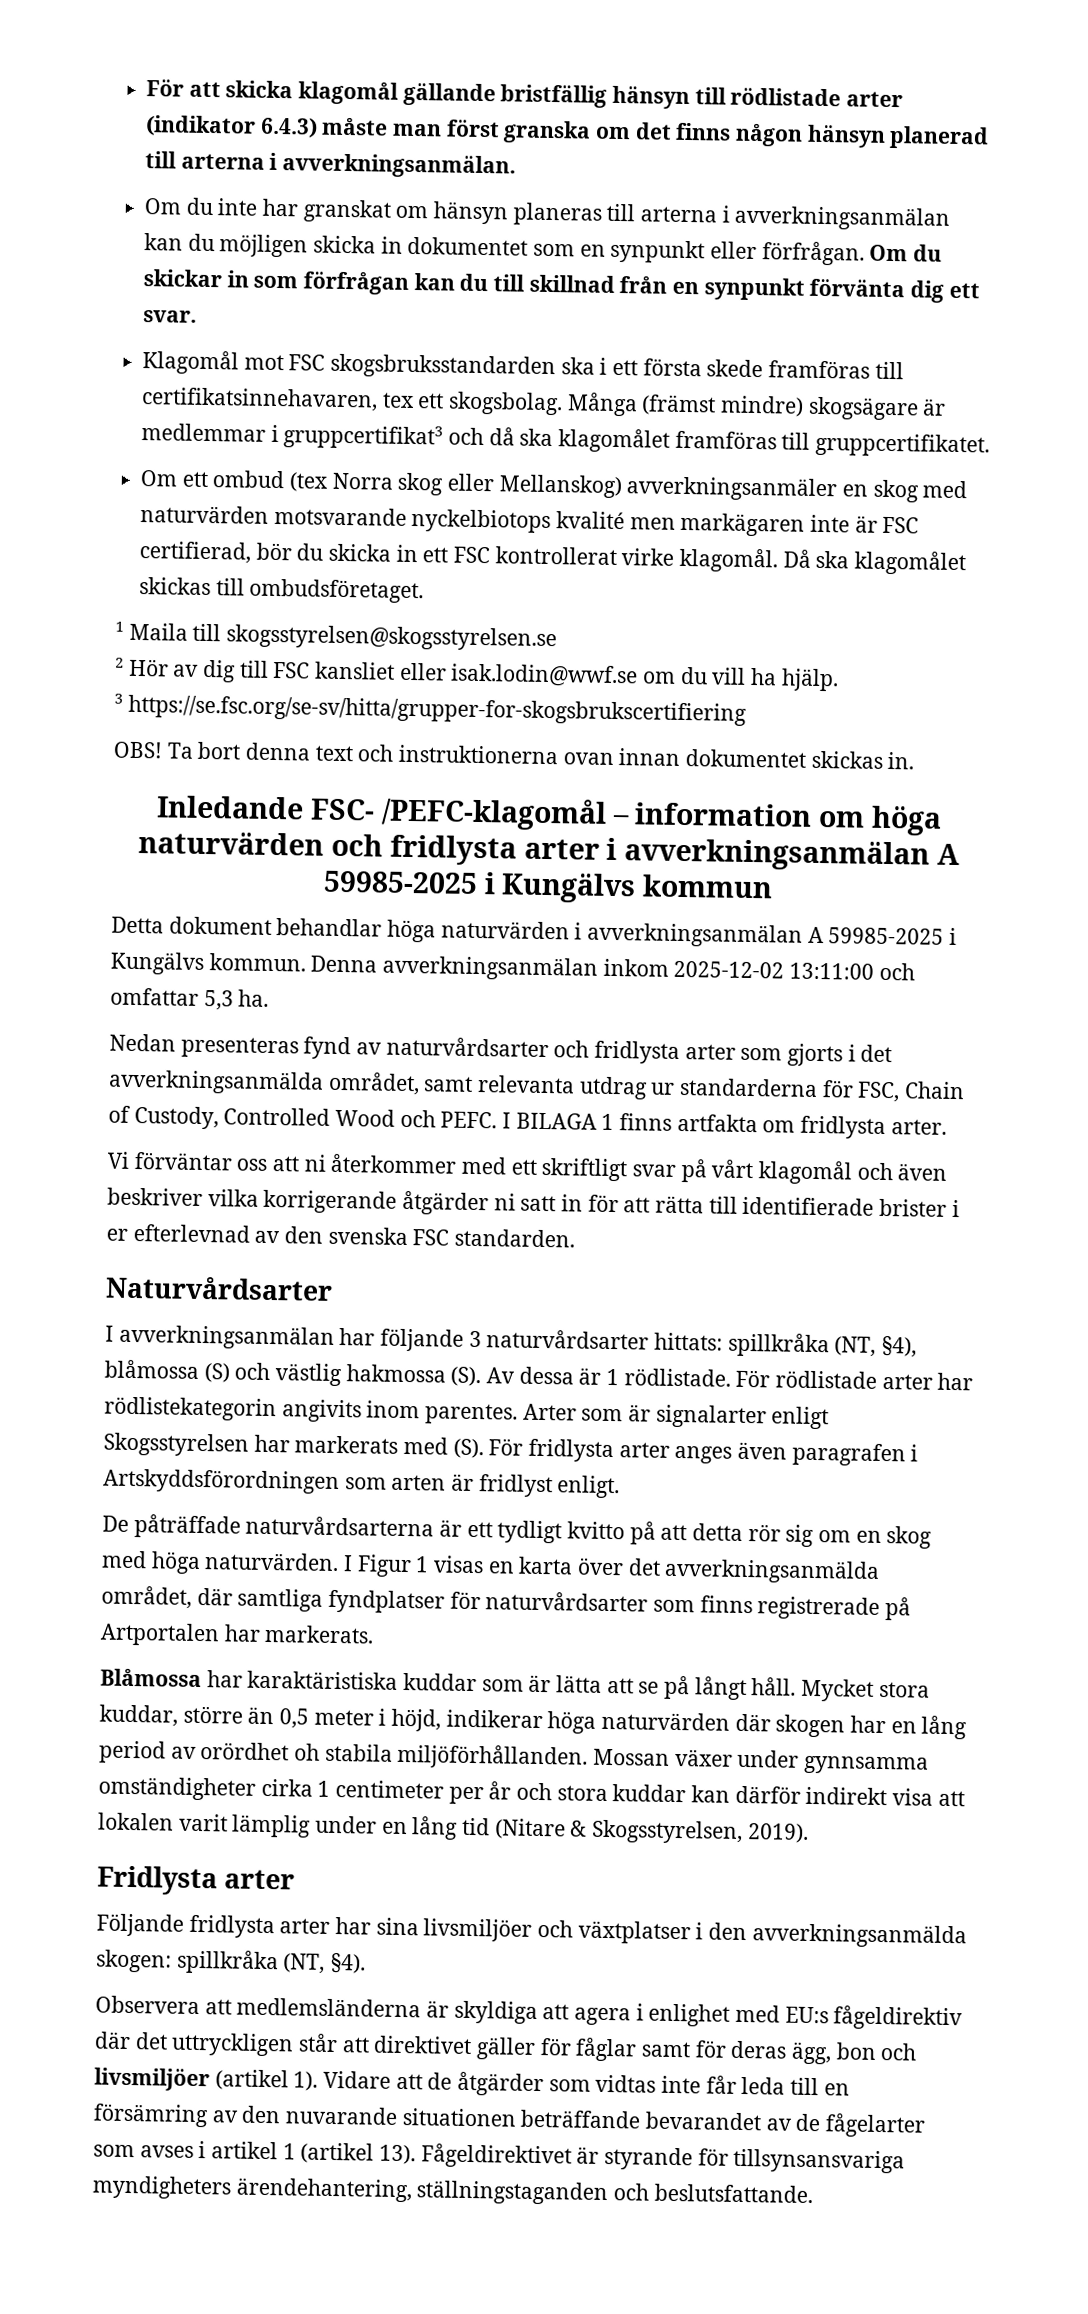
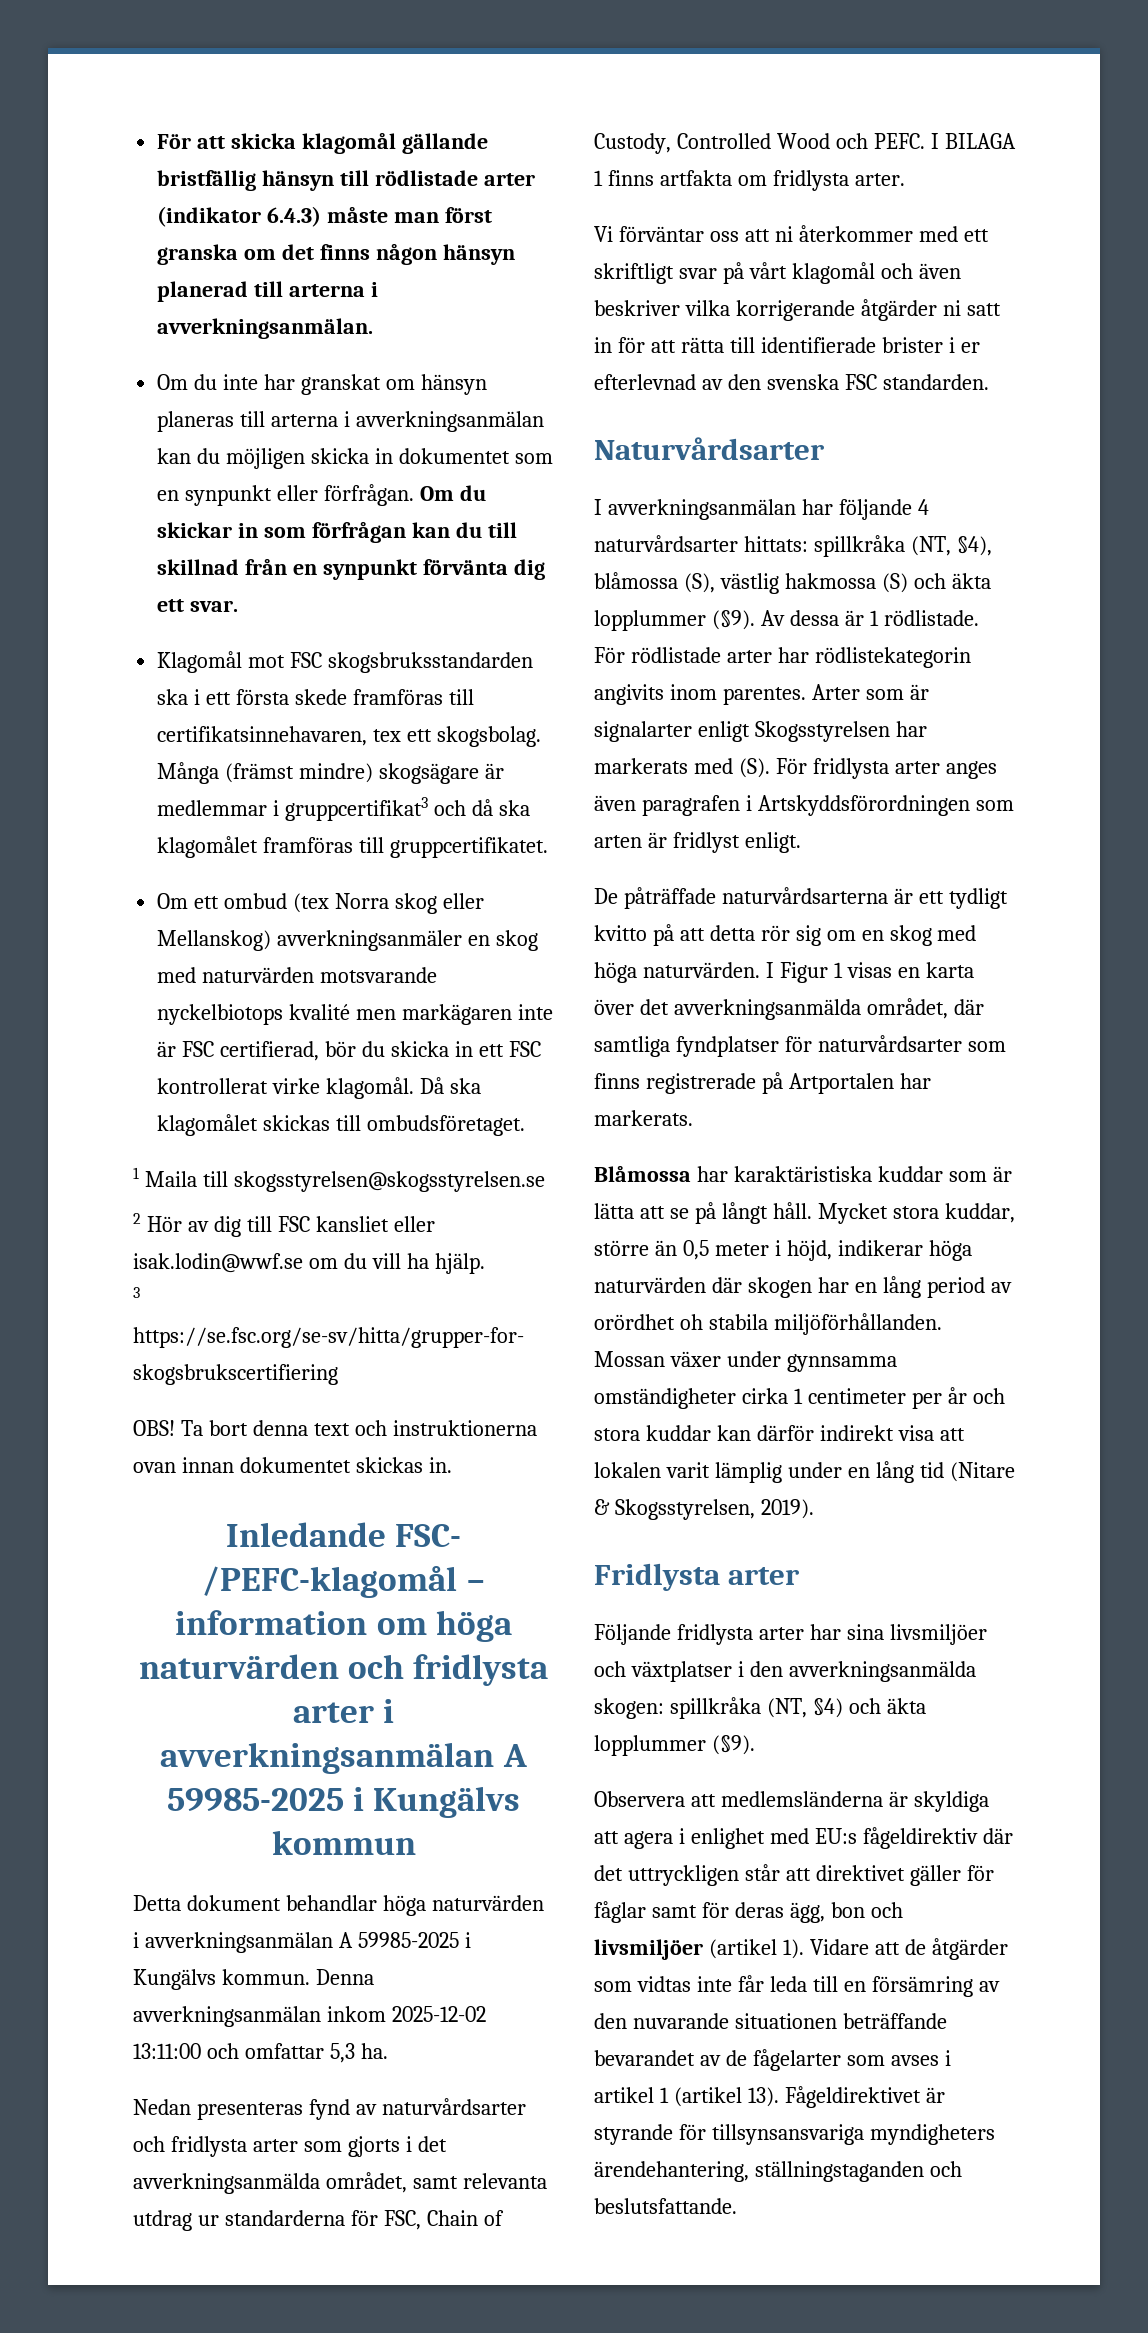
[468,1330,482,1348] 3 -> [917,499,929,515] 4
[203,1362,482,1387] (S) och västlig hakmossa (S). -> [683,573,991,594] [594,610,755,631] (S), västlig hakmossa (S) och äkta lopplummer (§9).
[330,1952,367,1974] §4). -> [812,1698,926,1718] [594,1735,755,1756] §4) och äkta lopplummer (§9).

